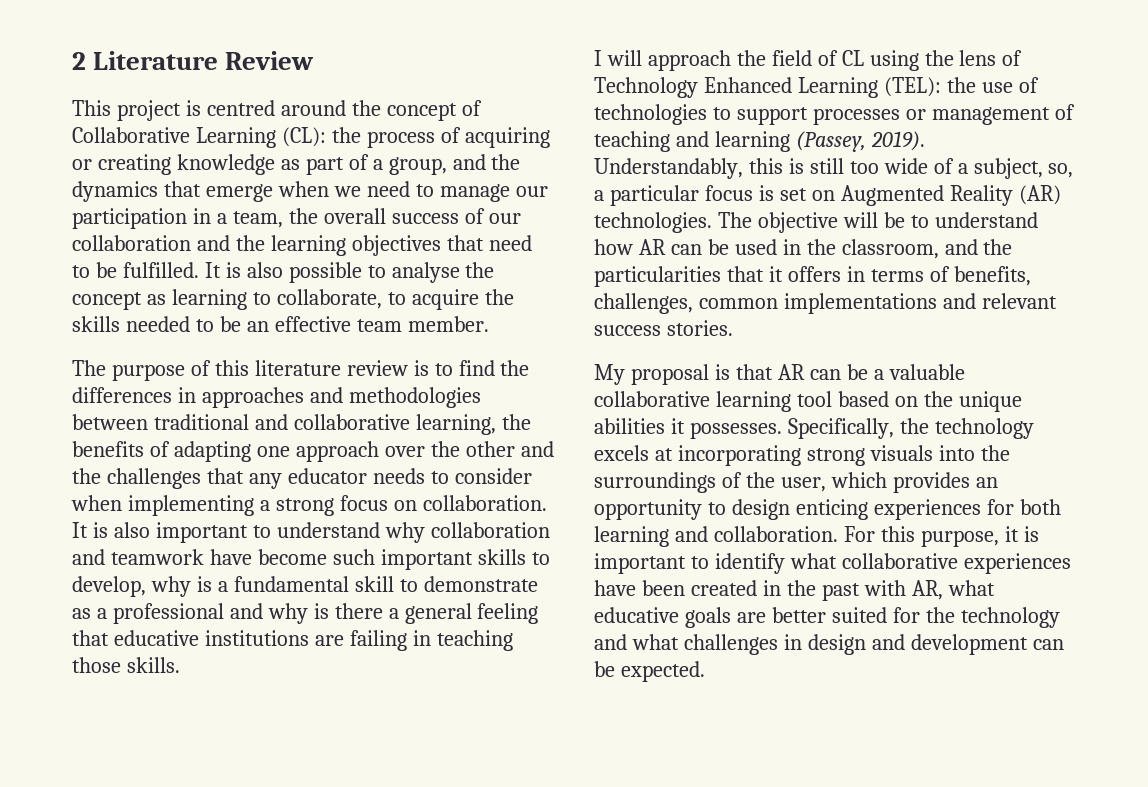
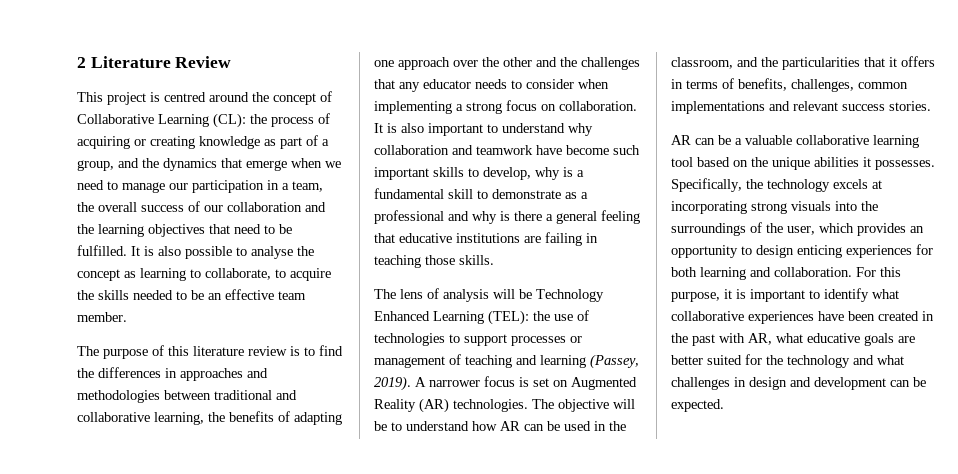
[594,50,1023,71] I will approach the field of CL using the lens of -> [374,288,532,302] The lens of analysis will be
[594,158,1074,179] [594,185,699,206] Understandably, this is still too wide of a subject, so, a particular -> [415,377,480,387] A narrower
[594,364,773,385] My proposal is that -> (931, 106) none

